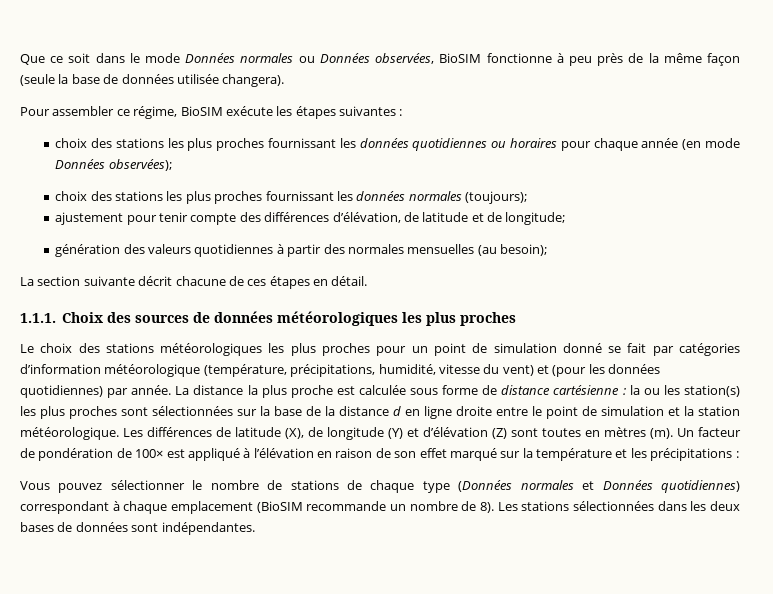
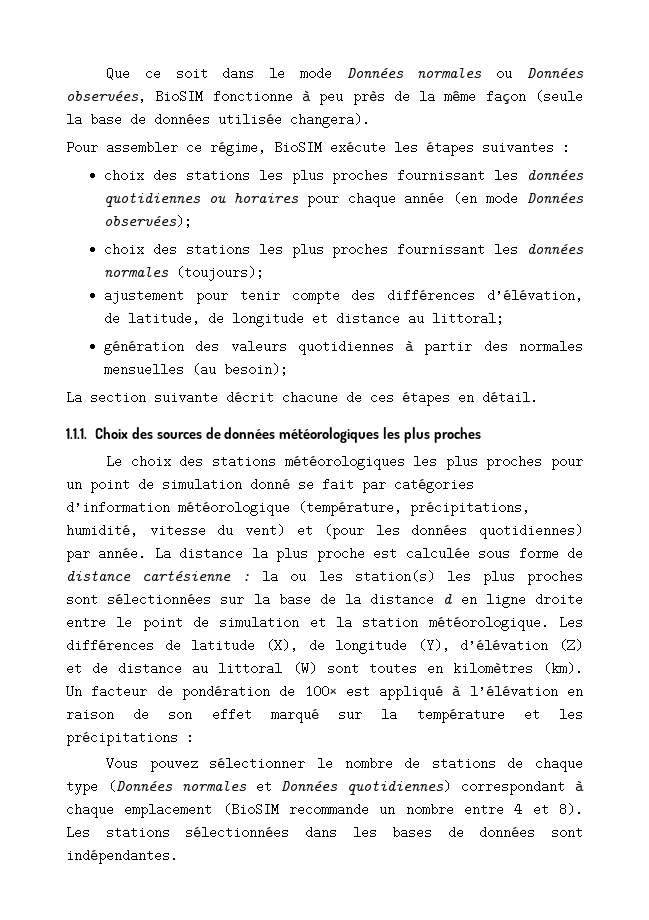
[422,212,566,225] latitude et de longitude; -> [128,312,505,327] latitude, de longitude et distance au littoral;
[388,427,507,439] (Y) et d’élévation (Z) -> [417,639,583,652] [66,662,317,675] (Y), d’élévation (Z) et de distance au littoral (W)
[604,427,673,439] mètres (m). -> [452,662,584,675] kilomètres (km).
[461,501,477,511] de -> [463,803,549,816] entre 4 et
[710,501,740,511] deux -> (377, 832) none

